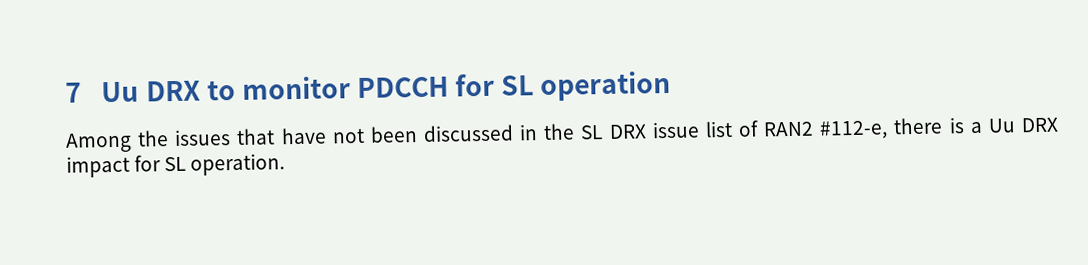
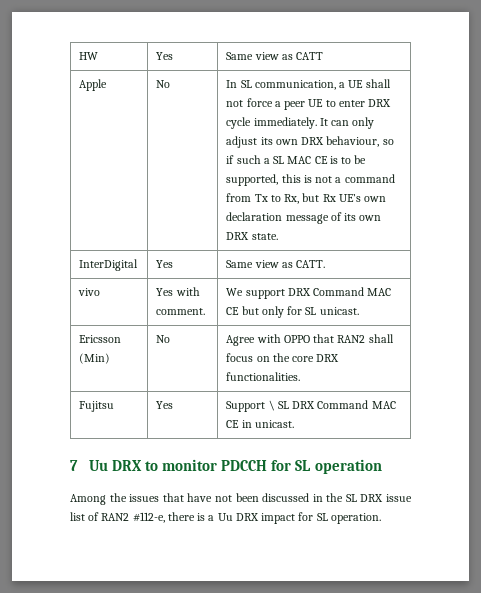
(65, 92) none -> [79,52,99,60] [156,52,174,60] [226,52,324,60] [79,79,108,91] [156,80,171,88] [226,79,391,90] [226,98,391,110] [226,117,375,129] [226,136,394,148] [226,155,367,164] [226,174,395,186] [226,193,386,204] [226,212,382,224] [226,232,278,240] [79,259,139,271] [156,260,174,268] [226,260,326,268] [78,288,101,296] [156,287,200,296] [156,308,206,315] [226,287,392,299] [226,306,359,318] [79,335,122,343] [79,353,111,364] [156,335,171,343] [226,334,394,346] [226,353,340,362] [226,372,301,381] [79,401,115,412] [156,401,174,409] [226,400,396,412] [226,420,294,428] HW | Yes | Same view as CATT // Apple | No | In SL communication, a UE shall not force a peer UE to enter DRX cycle immediately. It can only adjust its own DRX behaviour, so if such a SL MAC CE is to be supported, this is not a command from Tx to Rx, but Rx UE’s own declaration message of its own DRX state. // InterDigital | Yes | Same view as CATT. // vivo | Yes with comment. | We support DRX Command MAC CE but only for SL unicast. // Ericsson (Min) | No | Agree with OPPO that RAN2 shall focus on the core DRX functionalities. // Fujitsu | Yes | Support \ SL DRX Command MAC CE in unicast. //

